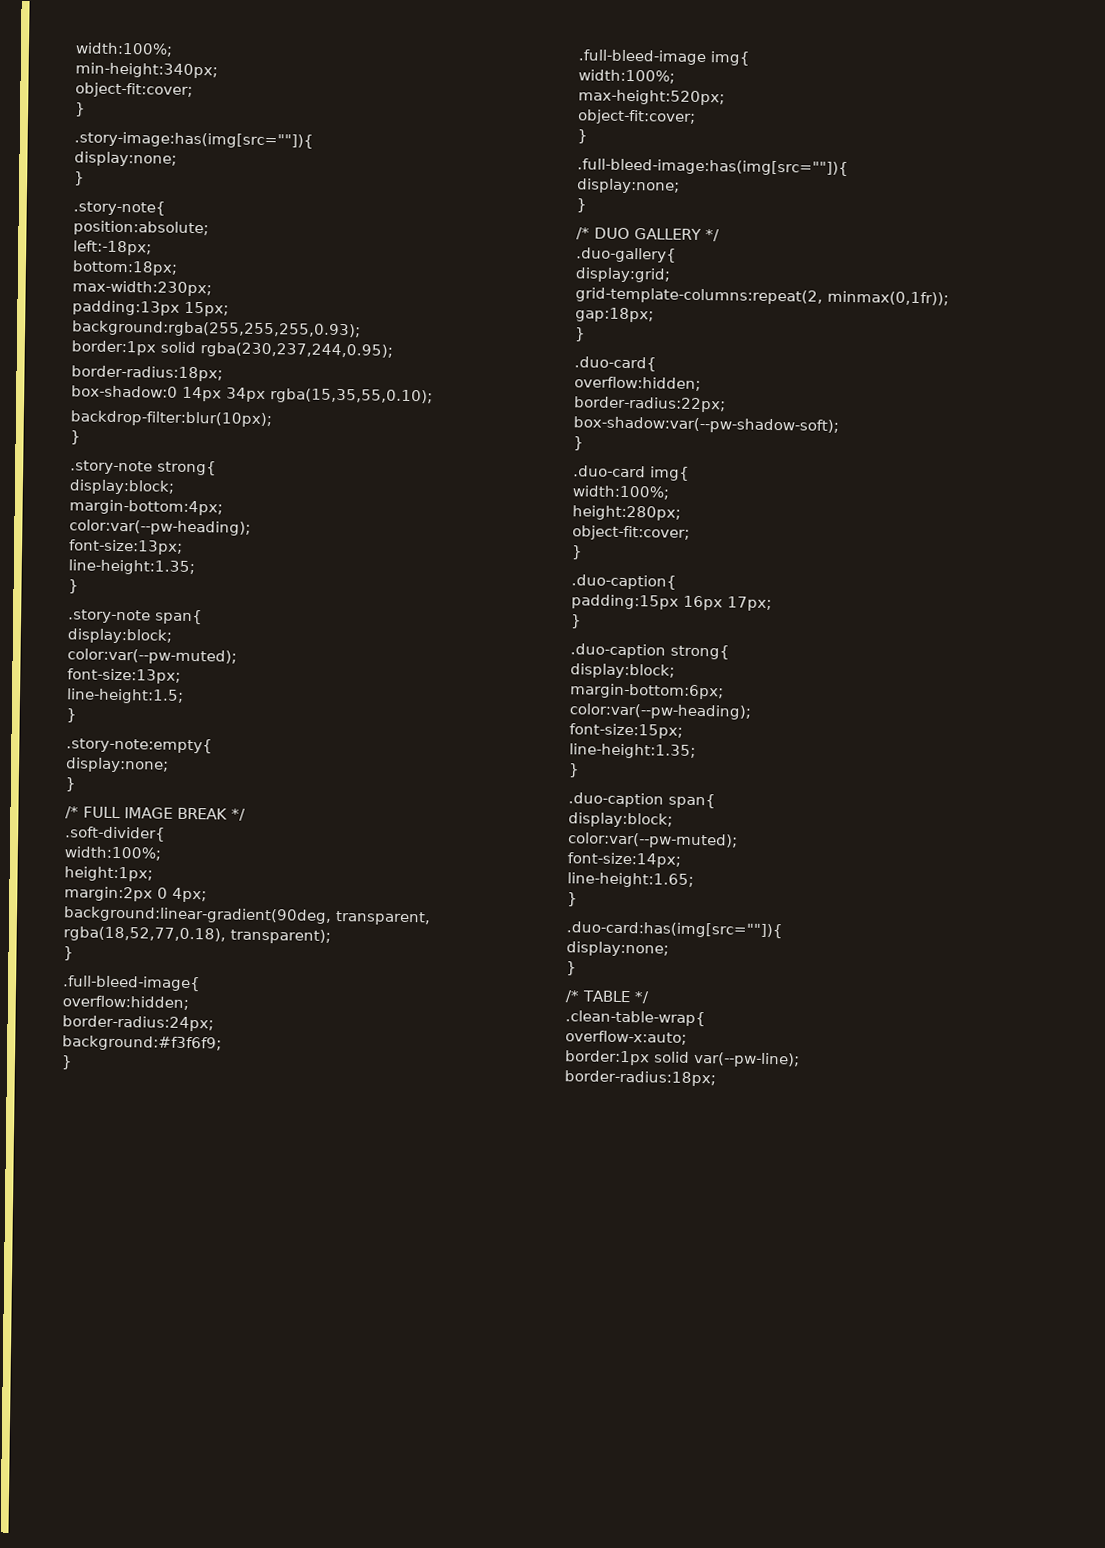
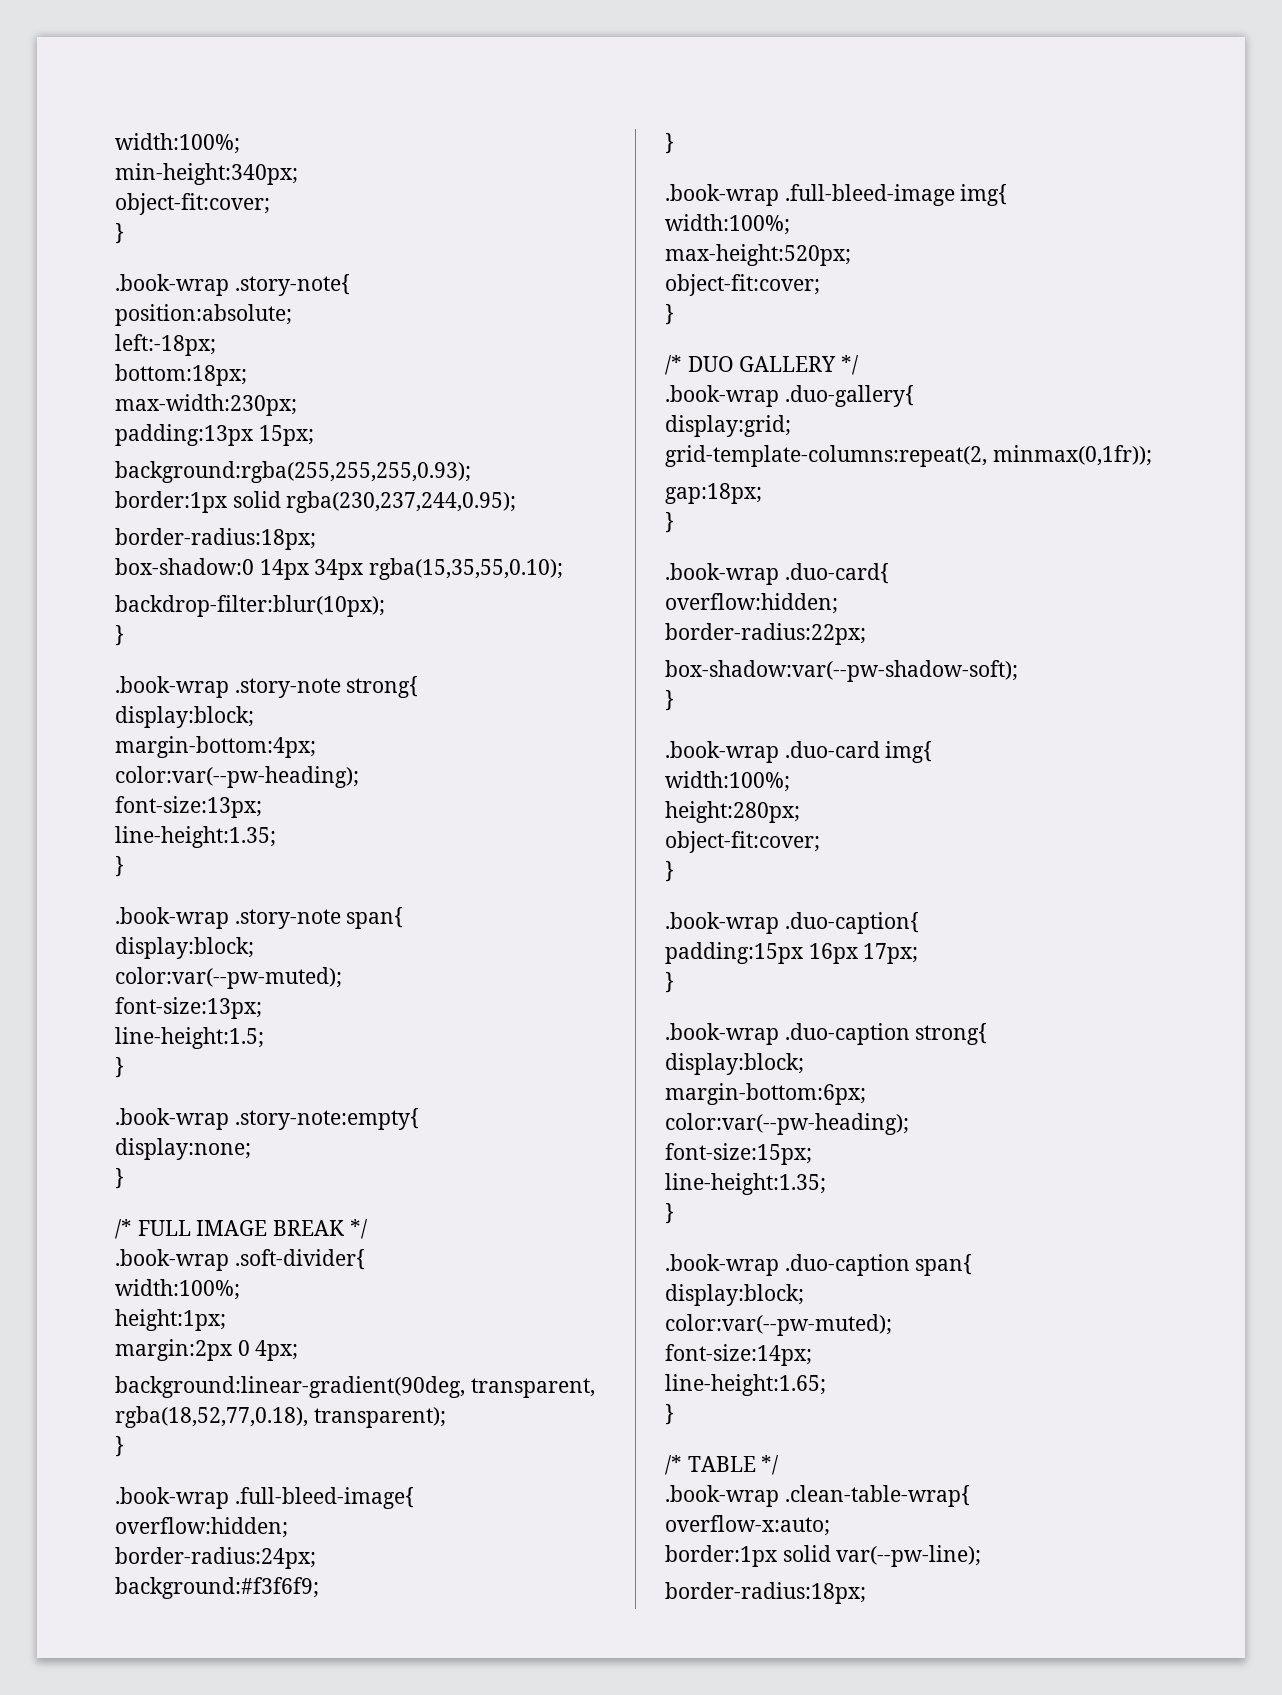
[74,131,314,149] [74,151,177,167] [74,171,85,186] .story-image:has(img[src=""]){ // display:none; // } // -> [115,274,229,296] .book-wrap
(81, 437) none -> [115,676,229,698] .book-wrap
(79, 586) none -> [115,907,229,929] .book-wrap
(77, 715) none -> [115,1108,229,1130] .book-wrap
(246, 814) none -> [115,1249,229,1271] .book-wrap
(74, 953) none -> [115,1487,229,1509] .book-wrap
(73, 1062) none -> [665,184,779,206] .book-wrap
[577,158,849,177] [577,178,680,194] [576,198,587,213] // .full-bleed-image:has(img[src=""]){ // display:none; // } -> (674, 314) none
(720, 235) none -> [665,385,779,407] .book-wrap
(586, 334) none -> [665,563,779,585] .book-wrap
(584, 443) none -> [665,741,779,763] .book-wrap
(583, 552) none -> [665,912,779,934] .book-wrap
(582, 621) none -> [665,1023,779,1045] .book-wrap
(580, 770) none -> [665,1254,779,1276] .book-wrap
[566,921,783,939] [566,941,669,957] [566,961,577,976] // .duo-card:has(img[src=""]){ // display:none; // } -> (674, 1414) none
(650, 997) none -> [665,1485,779,1507] .book-wrap

